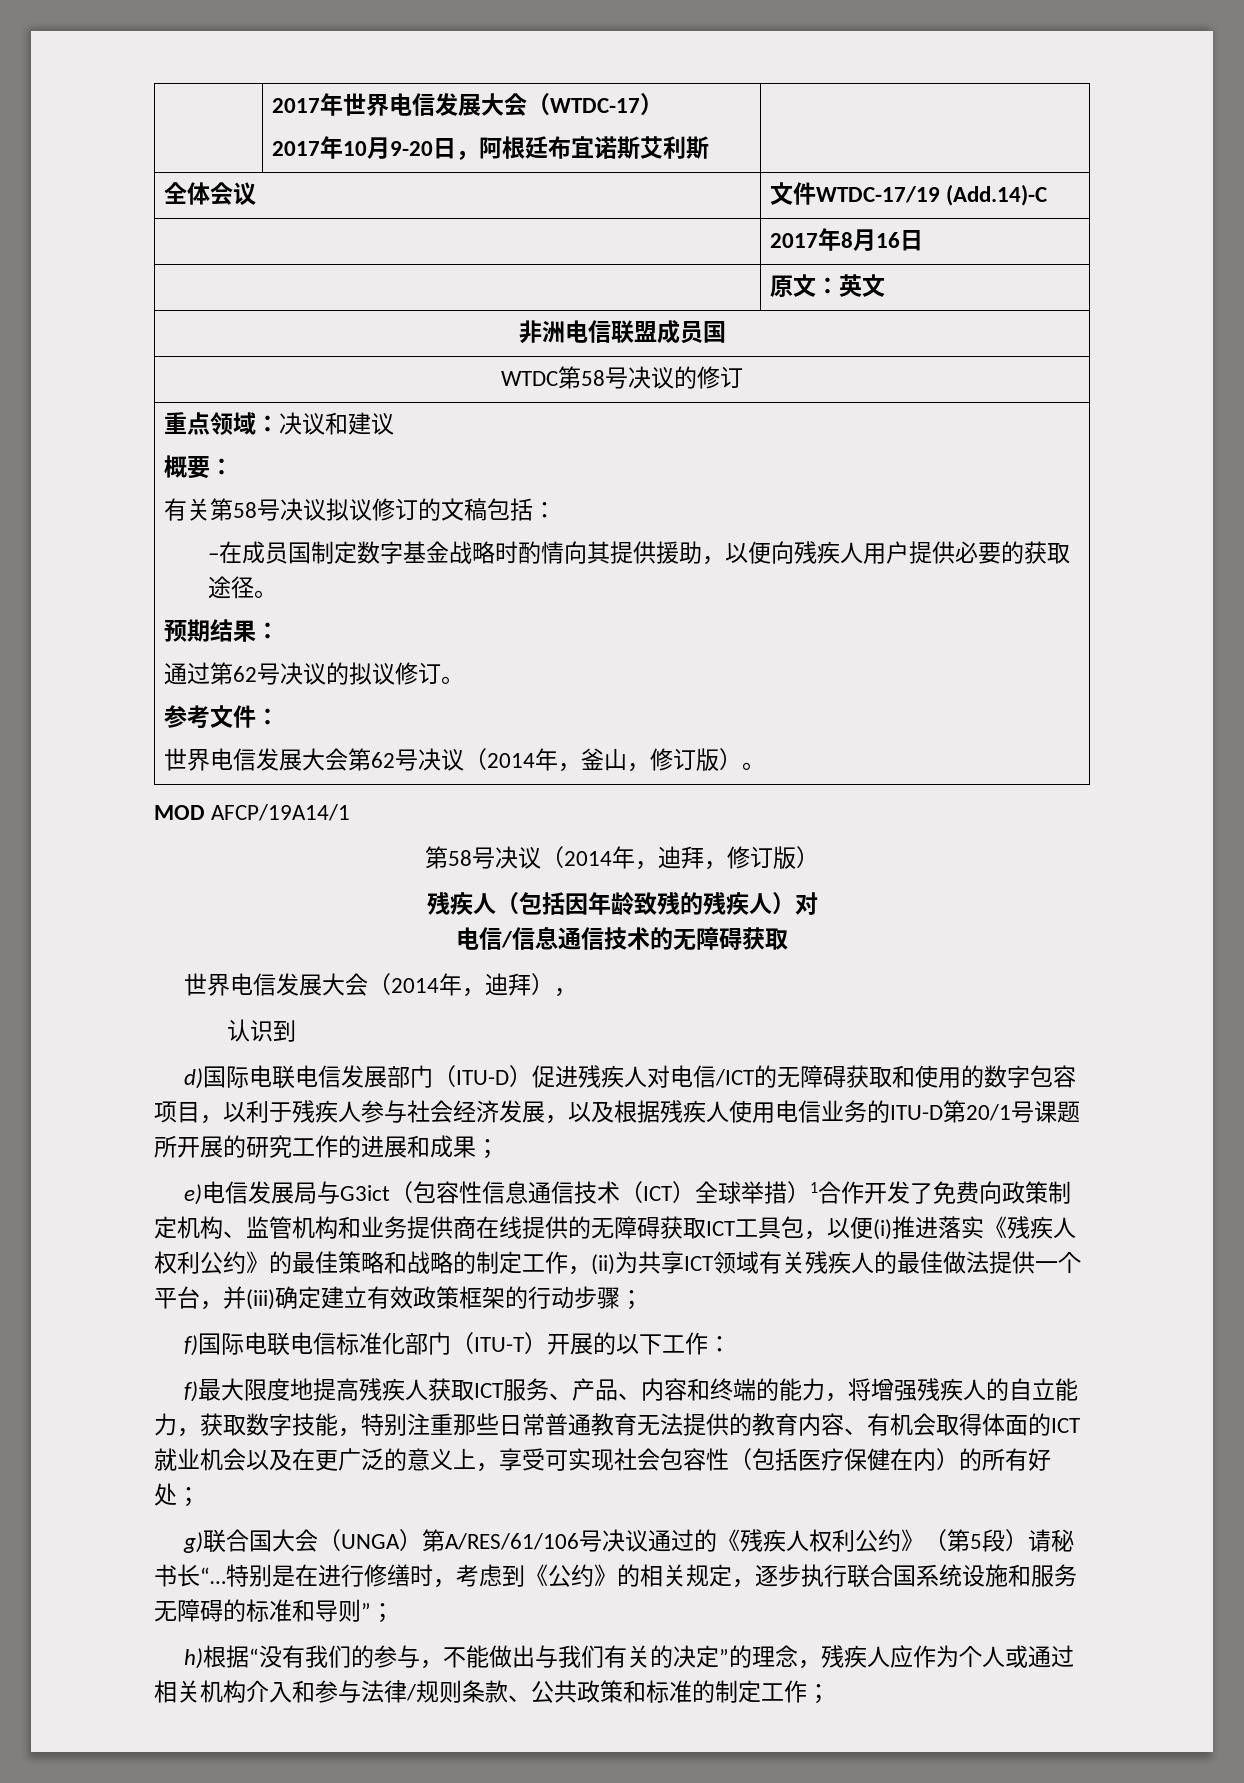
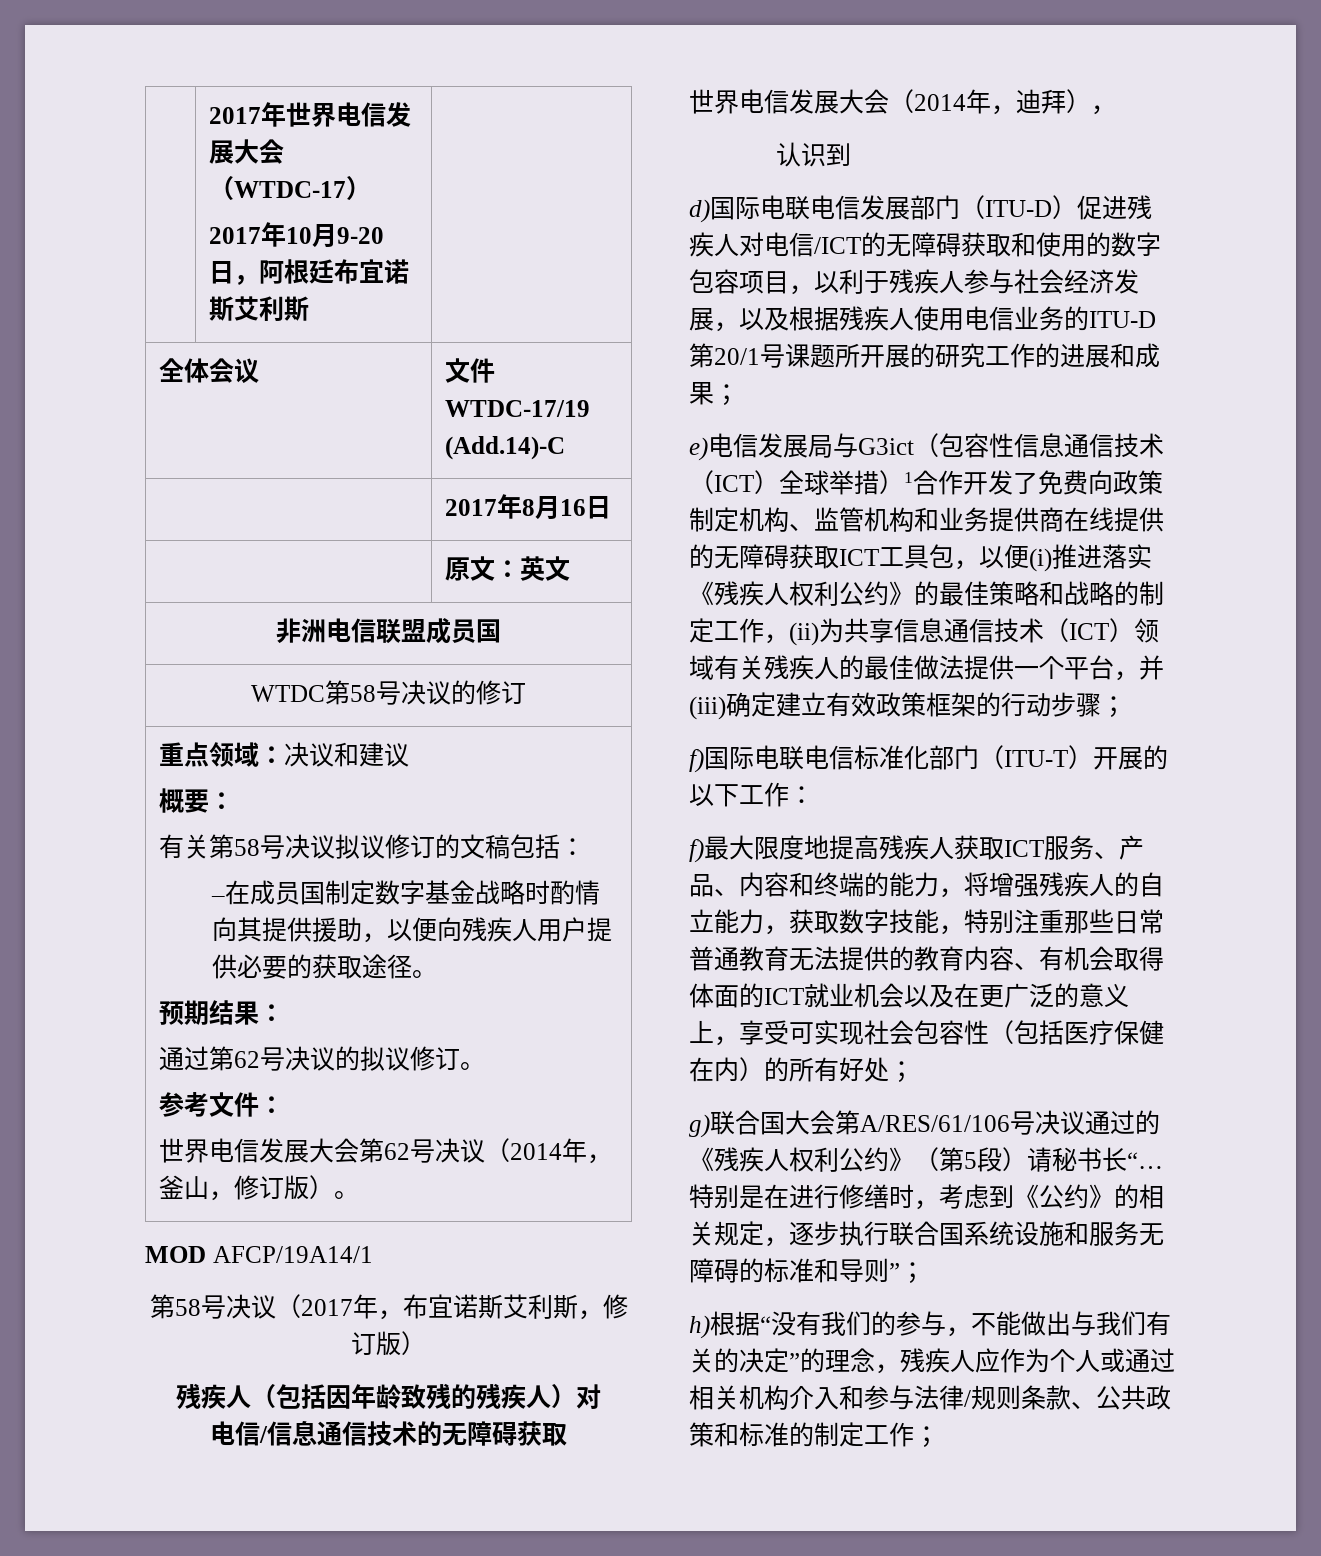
[564,846,704,870] 2014年，迪拜 -> [300,1294,578,1320] 2017年，布宜诺斯艾利斯
[684,1256,713,1271] ICT -> [894,618,1134,643] 信息通信技术（ICT）
[317,1529,422,1551] （UNGA） -> (835, 1122) none

